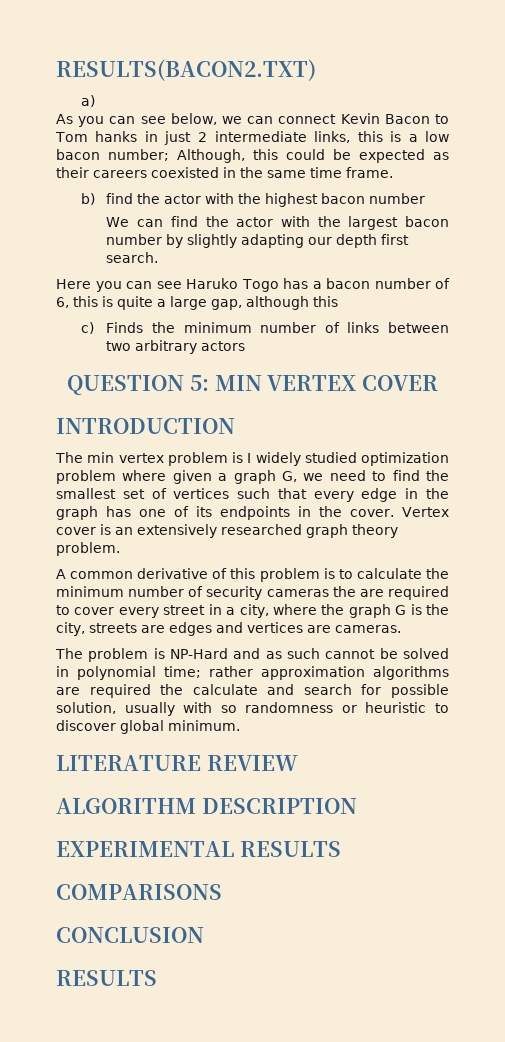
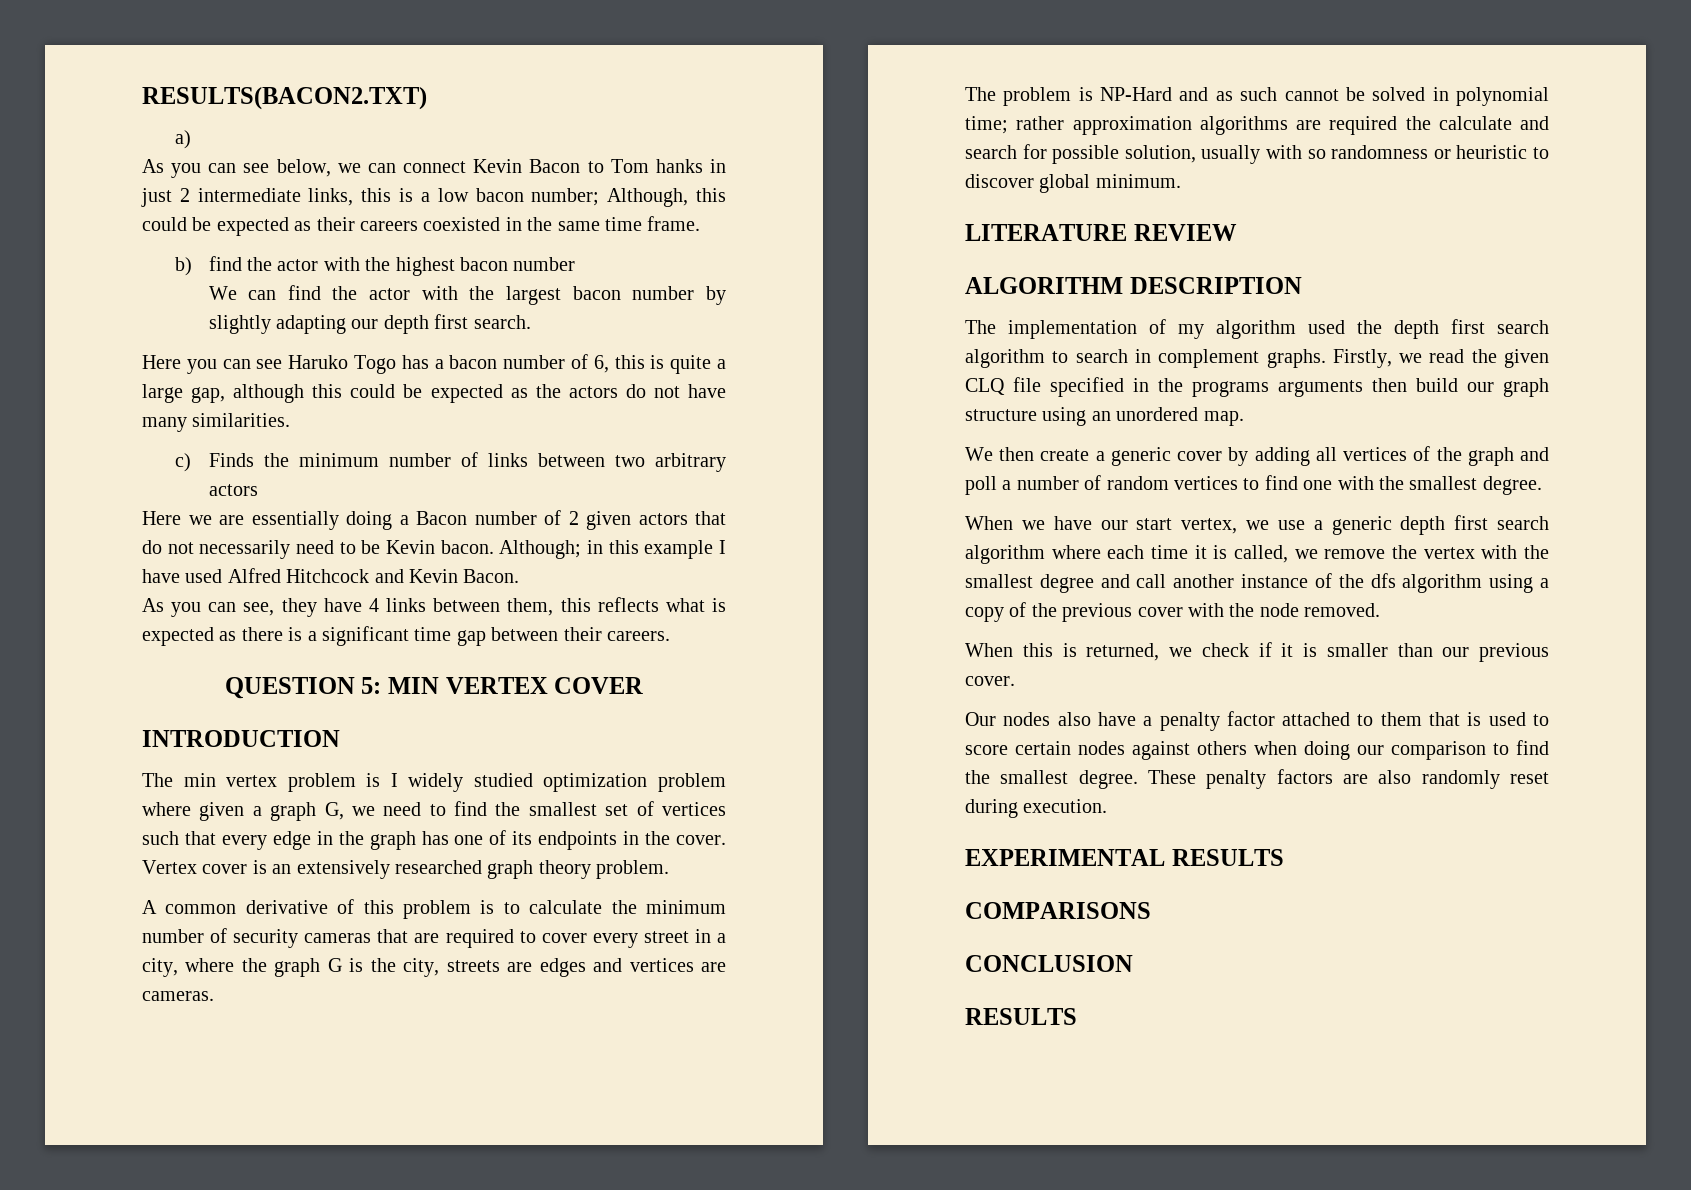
(338, 301) none -> [350,384,726,403] [142,413,291,432] could be expected as the actors do not have many similarities.
(246, 346) none -> [142,510,726,530] [142,540,727,559] [142,568,520,583] [142,597,726,617] [142,626,670,646] // Here we are essentially doing a Bacon number of 2 given actors that do not necessarily need to be Kevin bacon. Although; in this example I have used Alfred Hitchcock and Kevin Bacon. // As you can see, they have 4 links between them, this reflects what is expected as there is a significant time gap between their careers.
[332,586,356,597] the -> [377,929,409,943] that
(357, 806) none -> [965,319,1549,339] [965,349,1549,368] [965,377,1549,397] [965,407,1244,426] [965,446,1549,466] [965,475,1542,495] [965,515,1549,535] [965,545,1549,564] [965,573,1549,593] [965,602,1381,622] [965,642,1549,662] [965,676,1015,686] [965,711,1549,731] [965,740,1549,760] [965,769,1549,789] [965,799,1108,818] // The implementation of my algorithm used the depth first search algorithm to search in complement graphs. Firstly, we read the given CLQ file specified in the programs arguments then build our graph structure using an unordered map. // We then create a generic cover by adding all vertices of the graph and poll a number of random vertices to find one with the smallest degree. // When we have our start vertex, we use a generic depth first search algorithm where each time it is called, we remove the vertex with the smallest degree and call another instance of the dfs algorithm using a copy of the previous cover with the node removed. // When this is returned, we check if it is smaller than our previous cover. // Our nodes also have a penalty factor attached to them that is used to score certain nodes against others when doing our comparison to find the smallest degree. These penalty factors are also randomly reset during execution.

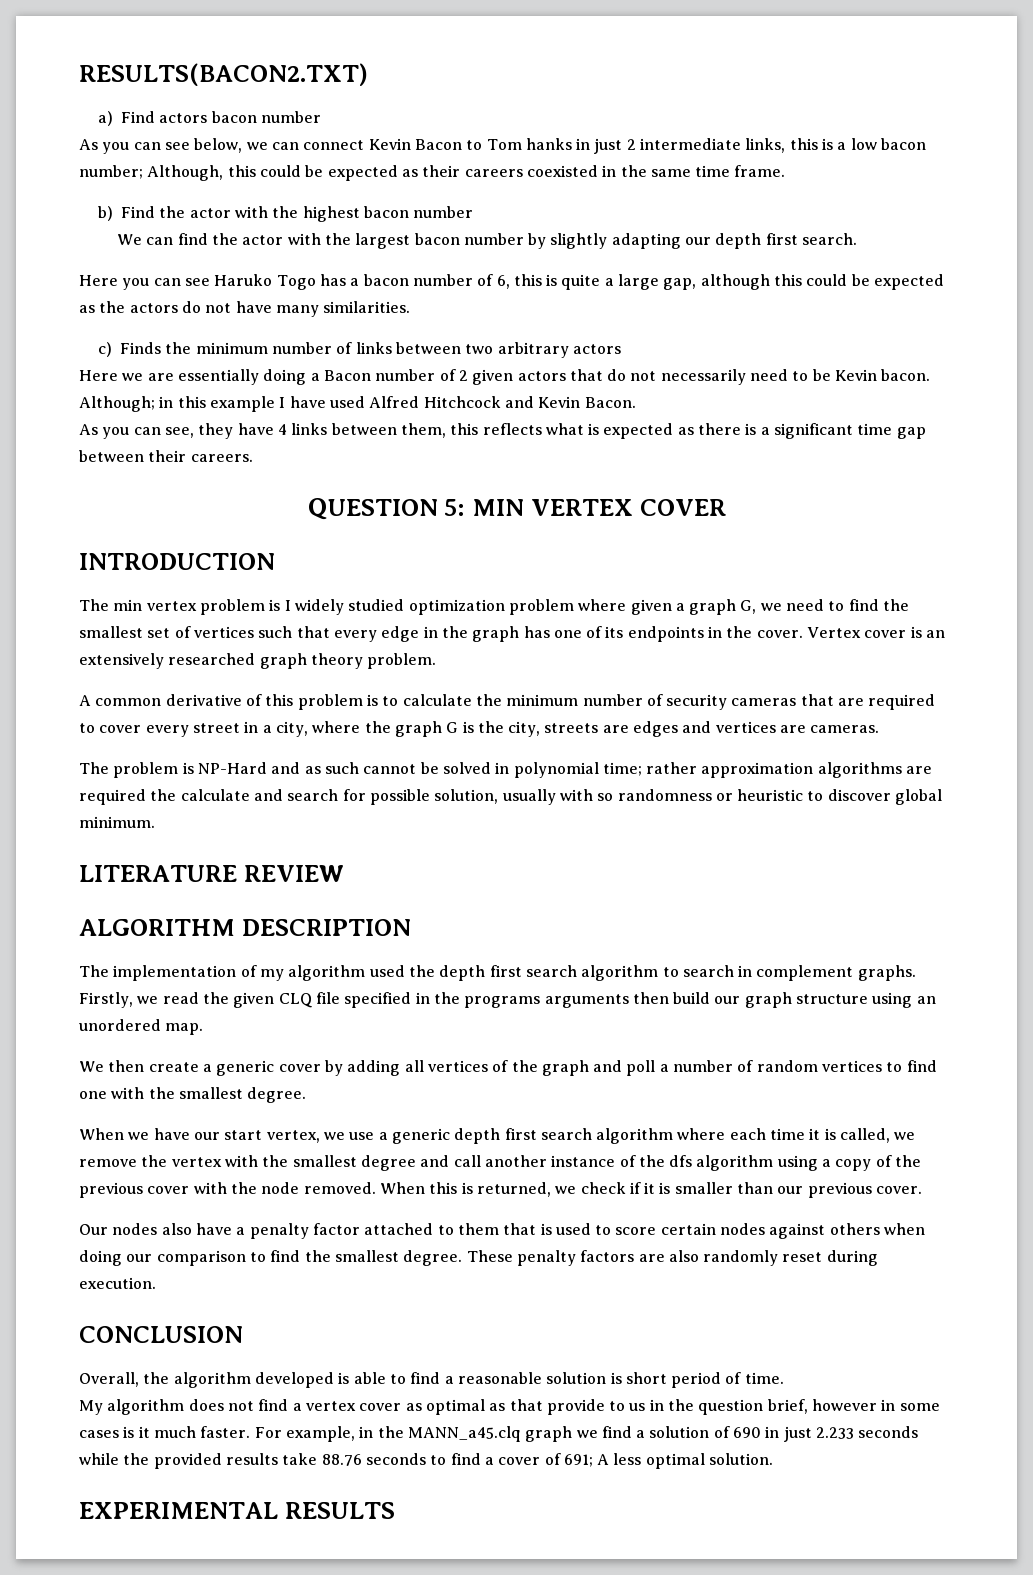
(192, 139) none -> [120,111,321,123] Find actors bacon number
[208,256,242,271] find -> [120,206,155,218] Find
(1381, 610) // -> (376, 1188) none
(1108, 806) none -> [79,1326,243,1343] [79,1372,784,1388] [79,1399,940,1415] [79,1426,919,1442] [79,1453,774,1469] // CONCLUSION // Overall, the algorithm developed is able to find a reasonable solution is short period of time. // My algorithm does not find a vertex cover as optimal as that provide to us in the question brief, however in some cases is it much faster. For example, in the MANN_a45.clq graph we find a solution of 690 in just 2.233 seconds while the provided results take 88.76 seconds to find a cover of 691; A less optimal solution.
[965,902,1151,919] [965,955,1133,972] [965,1008,1077,1025] // COMPARISONS // CONCLUSION // RESULTS -> (395, 1510) none

